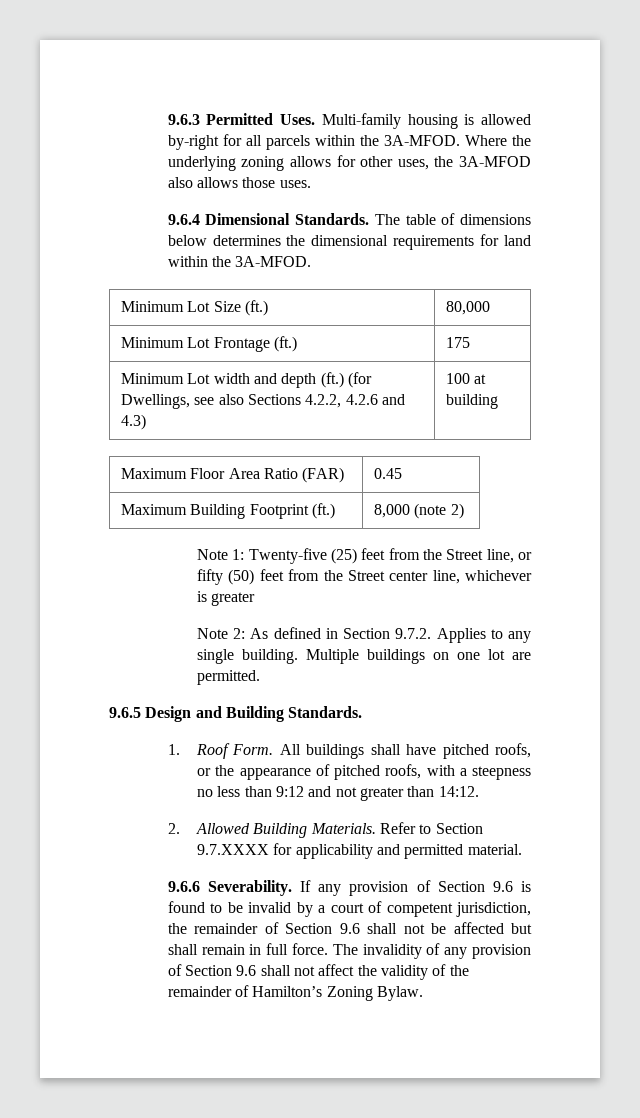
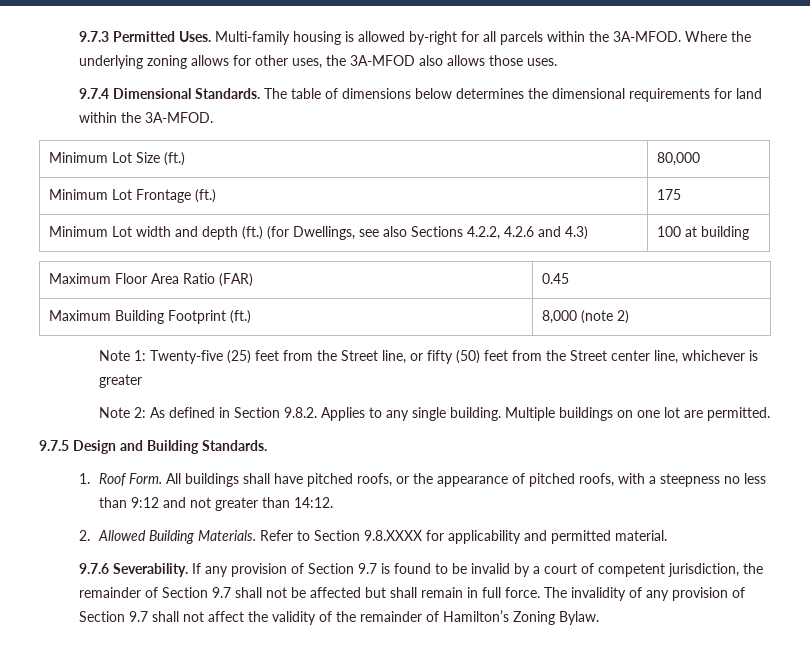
[167,114,200,125] 9.6.3 -> [78,31,109,42] 9.7.3
[167,214,200,225] 9.6.4 -> [78,88,109,99] 9.7.4
[395,628,432,639] 9.7.2. -> [283,407,317,418] 9.8.2.
[109,707,141,718] 9.6.5 -> [39,440,69,451] 9.7.5
[197,844,270,855] 9.7.XXXX -> [363,530,422,541] 9.8.XXXX
[167,881,200,892] 9.6.6 -> [78,563,109,574] 9.7.6
[492,881,513,892] 9.6 -> [357,563,377,574] 9.7
[339,923,360,934] 9.6 -> [211,587,231,598] 9.7
[236,965,257,976] 9.6 -> [128,611,148,622] 9.7

